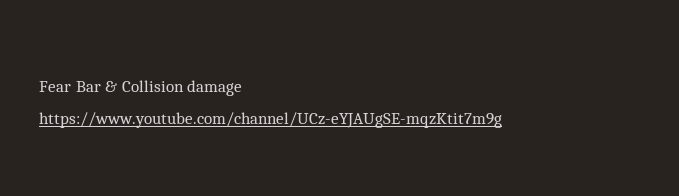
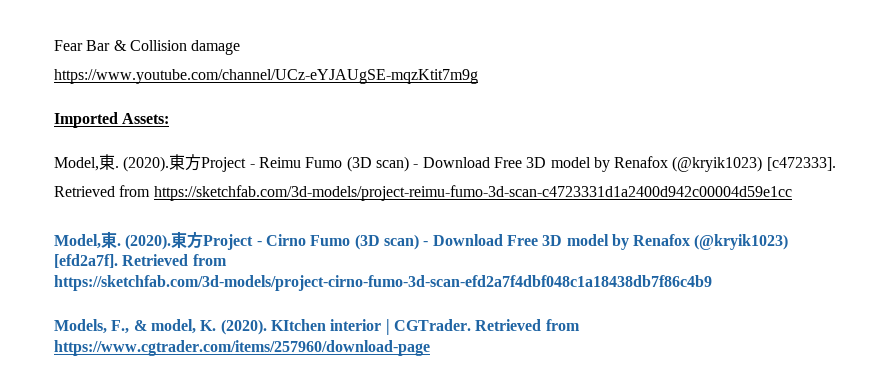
(502, 120) none -> [54,112,170,128] [54,154,836,172] [54,185,792,201] [54,231,789,250] [54,254,227,268] [54,275,712,291] [54,319,580,335] [54,340,430,356] // Imported Assets: // Model,東. (2020).東方Project - Reimu Fumo (3D scan) - Download Free 3D model by Renafox (@kryik1023) [c472333]. Retrieved from https://sketchfab.com/3d-models/project-reimu-fumo-3d-scan-c4723331d1a2400d942c00004d59e1cc // Model,東. (2020).東方Project - Cirno Fumo (3D scan) - Download Free 3D model by Renafox (@kryik1023) [efd2a7f]. Retrieved from https://sketchfab.com/3d-models/project-cirno-fumo-3d-scan-efd2a7f4dbf048c1a18438db7f86c4b9 // Models, F., & model, K. (2020). KItchen interior | CGTrader. Retrieved from https://www.cgtrader.com/items/257960/download-page

